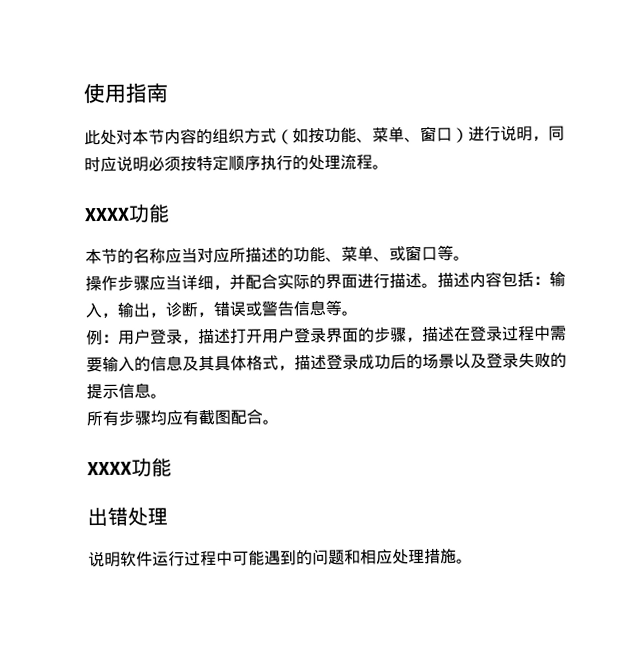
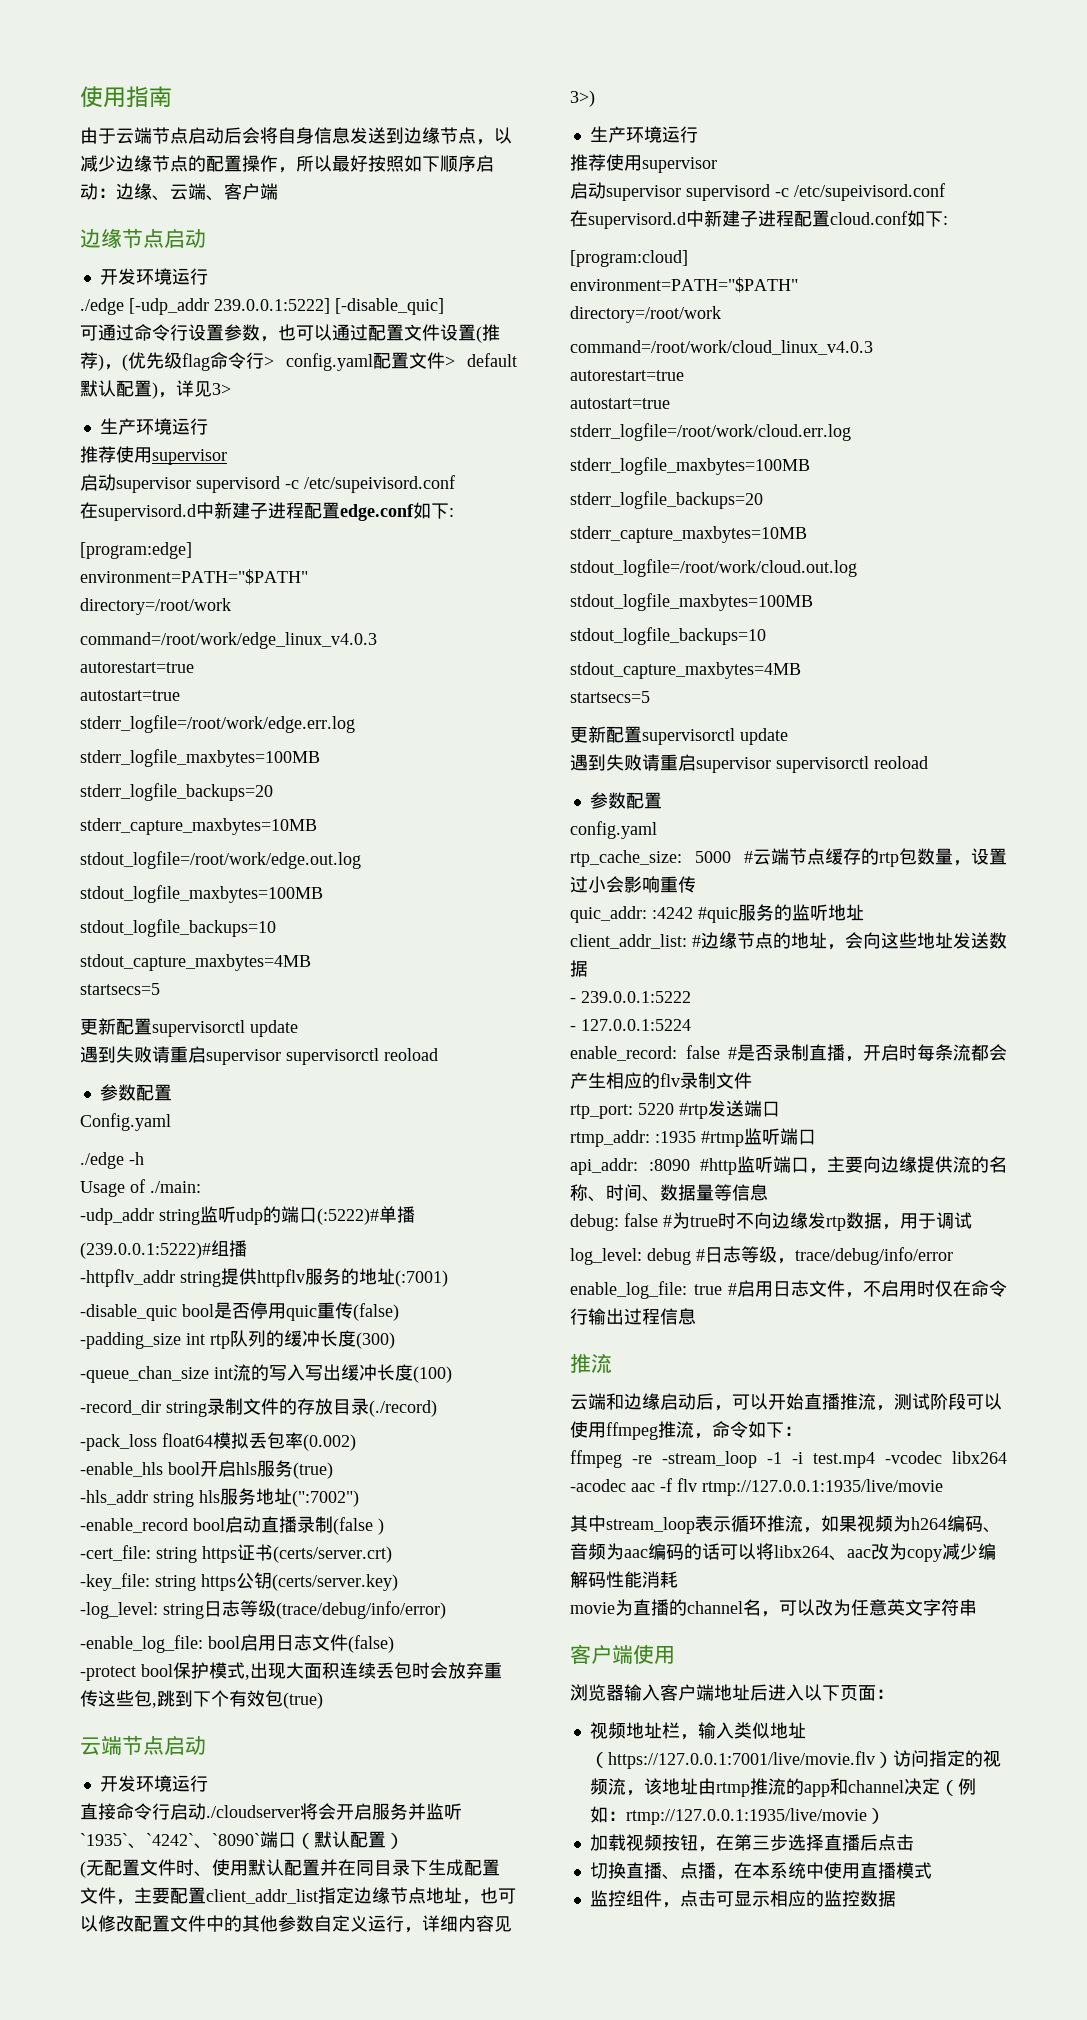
[84,125,565,146] [84,154,389,173] [84,203,170,223] [85,244,470,265] [85,271,566,292] [85,299,358,319] [86,325,567,346] [86,352,567,373] [86,382,167,400] [86,408,279,427] [87,457,172,477] [87,506,168,527] [88,548,473,568] 此处对本节内容的组织方式（如按功能、菜单、窗口）进行说明，同时应说明必须按特定顺序执行的处理流程。 // XXXX功能 // 本节的名称应当对应所描述的功能、菜单、或窗口等。 // 操作步骤应当详细，并配合实际的界面进行描述。描述内容包括：输入，输出，诊断，错误或警告信息等。 // 例：用户登录，描述打开用户登录界面的步骤，描述在登录过程中需要输入的信息及其具体格式，描述登录成功后的场景以及登录失败的提示信息。 // 所有步骤均应有截图配合。 // XXXX功能 // 出错处理 // 说明软件运行过程中可能遇到的问题和相应处理措施。 -> [80,127,512,145] [80,155,494,173] [80,183,278,201] [80,228,206,248] [99,268,208,285] [80,298,444,315] [80,324,500,343] [80,352,517,371] [80,380,231,399] [99,418,208,435] [80,446,227,465] [80,474,455,493] [80,502,454,521] [80,542,192,559] [80,569,308,585] [80,598,231,615] [80,632,377,649] [80,662,194,673] [80,690,180,701] [80,715,355,733] [80,749,320,767] [80,783,273,801] [80,818,317,835] [80,851,361,869] [80,885,323,903] [80,919,276,937] [80,954,311,971] [80,983,160,995] [80,1018,298,1037] [80,1046,438,1065] [99,1084,172,1101] [80,1113,171,1131] [80,1152,144,1169] [80,1179,201,1197] [80,1206,415,1225] [80,1240,247,1259] [80,1268,448,1287] [80,1302,399,1321] [80,1330,395,1349] [80,1364,452,1383] [80,1398,437,1417] [80,1432,356,1451] [80,1460,333,1479] [80,1488,359,1507] [80,1516,384,1535] [80,1544,392,1563] [80,1572,398,1591] [80,1600,446,1619] [80,1634,394,1653] [80,1662,502,1681] [80,1690,323,1709] [80,1735,206,1755] [99,1775,208,1792] [80,1803,462,1820] [80,1831,404,1849] [80,1859,500,1878] [80,1887,516,1905] [80,1915,512,1933] [570,90,595,107] [589,126,698,143] [570,154,717,173] [570,182,945,201] [570,210,948,229] [570,250,688,267] [570,277,798,293] [570,306,721,323] [570,340,873,355] [570,370,684,381] [570,398,670,409] [570,423,851,441] [570,457,810,475] [570,491,763,509] [570,526,807,543] [570,559,857,577] [570,593,813,611] [570,627,766,645] [570,662,801,679] [570,691,650,703] [570,726,788,745] [570,754,928,773] [589,792,662,809] [570,821,657,839] [570,848,1007,867] [570,876,696,893] [570,904,864,923] [570,932,1007,950] [570,960,588,977] [570,991,691,1003] [570,1019,691,1031] [570,1044,1007,1062] [570,1072,752,1089] [570,1100,780,1119] [570,1128,816,1147] [570,1156,1007,1175] [570,1184,768,1202] [570,1212,972,1231] [570,1246,953,1265] [570,1280,1007,1299] [570,1308,696,1325] [570,1353,612,1373] [570,1393,1002,1411] [570,1421,802,1440] [570,1450,1007,1468] [570,1478,943,1496] [570,1515,1001,1534] [570,1543,996,1562] [570,1571,678,1588] [570,1599,977,1617] [570,1644,675,1664] [570,1684,894,1701] [589,1722,806,1740] [589,1750,1001,1769] [589,1778,976,1797] [589,1806,885,1825] [589,1834,914,1852] [589,1862,932,1880] [589,1890,896,1908] 由于云端节点启动后会将自身信息发送到边缘节点，以减少边缘节点的配置操作，所以最好按照如下顺序启动：边缘、云端、客户端 // 边缘节点启动 // 开发环境运行 // ./edge [-udp_addr 239.0.0.1:5222] [-disable_quic] // 可通过命令行设置参数，也可以通过配置文件设置(推荐)，(优先级flag命令行> config.yaml配置文件> default默认配置)，详见3> // 生产环境运行 // 推荐使用supervisor // 启动supervisor supervisord -c /etc/supeivisord.conf // 在supervisord.d中新建子进程配置edge.conf如下: // [program:edge] // environment=PATH="$PATH" // directory=/root/work // command=/root/work/edge_linux_v4.0.3 // autorestart=true // autostart=true // stderr_logfile=/root/work/edge.err.log // stderr_logfile_maxbytes=100MB // stderr_logfile_backups=20 // stderr_capture_maxbytes=10MB // stdout_logfile=/root/work/edge.out.log // stdout_logfile_maxbytes=100MB // stdout_logfile_backups=10 // stdout_capture_maxbytes=4MB // startsecs=5 // 更新配置supervisorctl update // 遇到失败请重启supervisor supervisorctl reoload // 参数配置 // Config.yaml // ./edge -h // Usage of ./main: // -udp_addr string监听udp的端口(:5222)#单播 // (239.0.0.1:5222)#组播 // -httpflv_addr string提供httpflv服务的地址(:7001) // -disable_quic bool是否停用quic重传(false) // -padding_size int rtp队列的缓冲长度(300) // -queue_chan_size int流的写入写出缓冲长度(100) // -record_dir string录制文件的存放目录(./record) // -pack_loss float64模拟丢包率(0.002) // -enable_hls bool开启hls服务(true) // -hls_addr string hls服务地址(":7002") // -enable_record bool启动直播录制(false ) // -cert_file: string https证书(certs/server.crt) // -key_file: string https公钥(certs/server.key) // -log_level: string日志等级(trace/debug/info/error) // -enable_log_file: bool启用日志文件(false) // -protect bool保护模式,出现大面积连续丢包时会放弃重传这些包,跳到下个有效包(true) // 云端节点启动 // 开发环境运行 // 直接命令行启动./cloudserver将会开启服务并监听`1935`、`4242`、`8090`端口（默认配置） // (无配置文件时、使用默认配置并在同目录下生成配置文件，主要配置client_addr_list指定边缘节点地址，也可以修改配置文件中的其他参数自定义运行，详细内容见3>) // 生产环境运行 // 推荐使用supervisor // 启动supervisor supervisord -c /etc/supeivisord.conf // 在supervisord.d中新建子进程配置cloud.conf如下: // [program:cloud] // environment=PATH="$PATH" // directory=/root/work // command=/root/work/cloud_linux_v4.0.3 // autorestart=true // autostart=true // stderr_logfile=/root/work/cloud.err.log // stderr_logfile_maxbytes=100MB // stderr_logfile_backups=20 // stderr_capture_maxbytes=10MB // stdout_logfile=/root/work/cloud.out.log // stdout_logfile_maxbytes=100MB // stdout_logfile_backups=10 // stdout_capture_maxbytes=4MB // startsecs=5 // 更新配置supervisorctl update // 遇到失败请重启supervisor supervisorctl reoload // 参数配置 // config.yaml // rtp_cache_size: 5000 #云端节点缓存的rtp包数量，设置过小会影响重传 // quic_addr: :4242 #quic服务的监听地址 // client_addr_list: #边缘节点的地址，会向这些地址发送数据 // - 239.0.0.1:5222 // - 127.0.0.1:5224 // enable_record: false #是否录制直播，开启时每条流都会产生相应的flv录制文件 // rtp_port: 5220 #rtp发送端口 // rtmp_addr: :1935 #rtmp监听端口 // api_addr: :8090 #http监听端口，主要向边缘提供流的名称、时间、数据量等信息 // debug: false #为true时不向边缘发rtp数据，用于调试 // log_level: debug #日志等级，trace/debug/info/error // enable_log_file: true #启用日志文件，不启用时仅在命令行输出过程信息 // 推流 // 云端和边缘启动后，可以开始直播推流，测试阶段可以使用ffmpeg推流，命令如下： // ffmpeg -re -stream_loop -1 -i test.mp4 -vcodec libx264 -acodec aac -f flv rtmp://127.0.0.1:1935/live/movie // 其中stream_loop表示循环推流，如果视频为h264编码、音频为aac编码的话可以将libx264、aac改为copy减少编解码性能消耗 // movie为直播的channel名，可以改为任意英文字符串 // 客户端使用 // 浏览器输入客户端地址后进入以下页面： // 视频地址栏，输入类似地址（https://127.0.0.1:7001/live/movie.flv）访问指定的视频流，该地址由rtmp推流的app和channel决定（例如：rtmp://127.0.0.1:1935/live/movie） // 加载视频按钮，在第三步选择直播后点击 // 切换直播、点播，在本系统中使用直播模式 // 监控组件，点击可显示相应的监控数据

